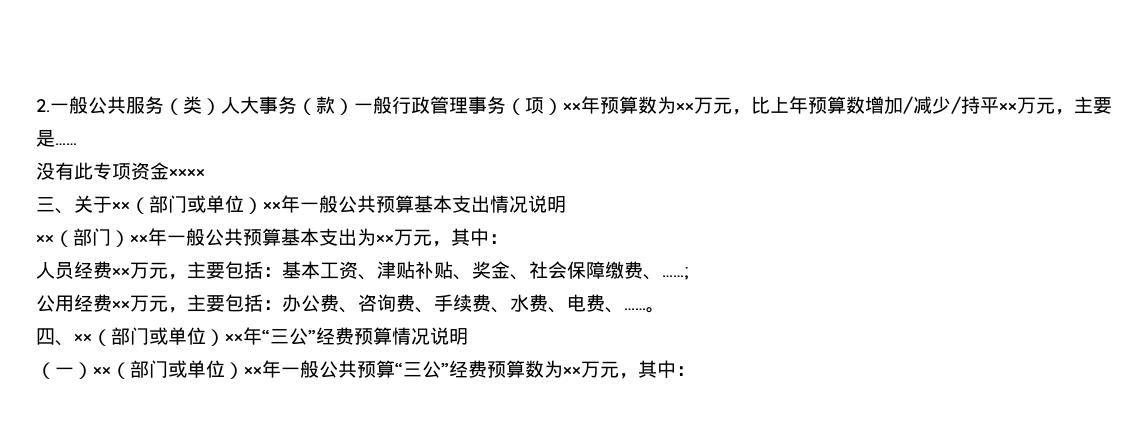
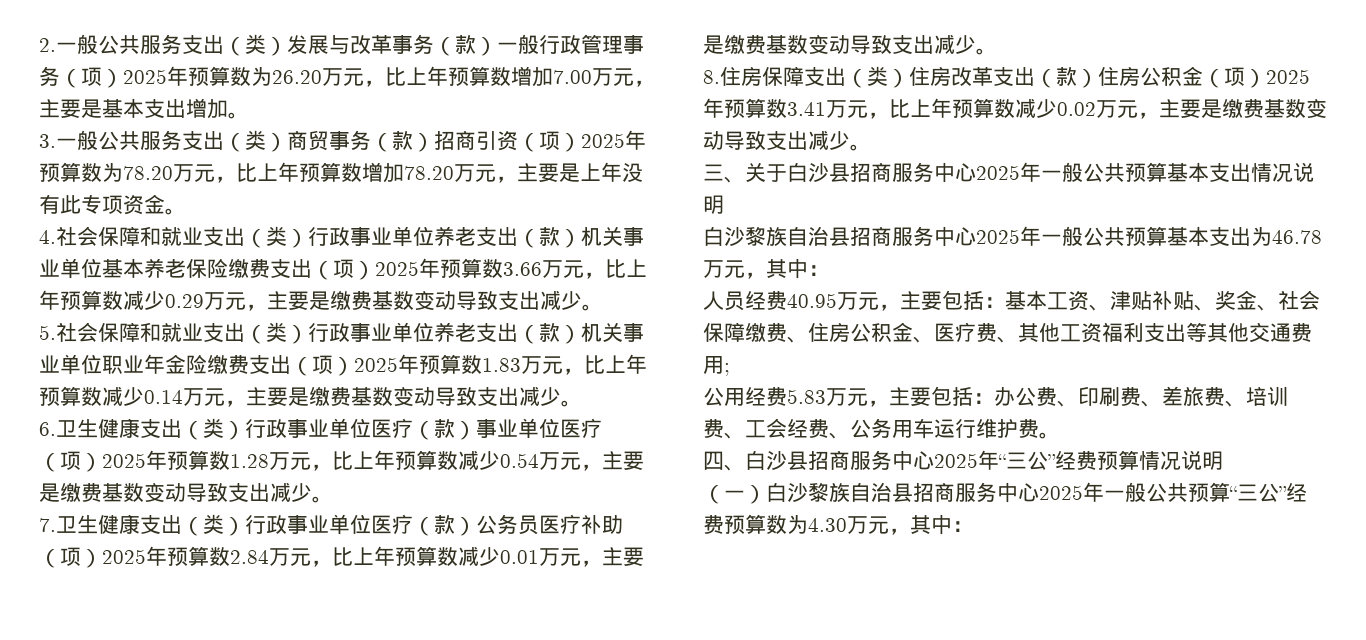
[164,96,259,115] （类）人大 -> [182,34,392,56] 支出（类）发展与改革
[563,96,1112,115] [36,130,77,147] [36,162,205,180] [36,195,281,214] ××年预算数为××万元，比上年预算数增加/减少/持平××万元，主要是…… // 没有此专项资金×××× // 三、关于××（部门或单位）×× -> [123,66,655,87] [39,98,249,119] [39,130,646,152] [39,162,643,183] [39,194,186,215] [39,226,644,248] [39,258,647,280] [39,290,603,311] [39,322,644,344] [39,354,647,376] [39,386,582,407] [39,418,602,440] [39,450,644,472] [39,482,333,503] [39,514,623,536] [39,546,644,568] [703,34,997,55] [703,66,1310,88] [703,98,1327,119] [703,130,871,151] [703,162,1020,183] 2025年预算数为26.20万元，比上年预算数增加7.00万元，主要是基本支出增加。 // 3.一般公共服务支出（类）商贸事务（款）招商引资（项）2025年预算数为78.20万元，比上年预算数增加78.20万元，主要是上年没有此专项资金。 // 4.社会保障和就业支出（类）行政事业单位养老支出（款）机关事业单位基本养老保险缴费支出（项）2025年预算数3.66万元，比上年预算数减少0.29万元，主要是缴费基数变动导致支出减少。 // 5.社会保障和就业支出（类）行政事业单位养老支出（款）机关事业单位职业年金险缴费支出（项）2025年预算数1.83万元，比上年预算数减少0.14万元，主要是缴费基数变动导致支出减少。 // 6.卫生健康支出（类）行政事业单位医疗（款）事业单位医疗（项）2025年预算数1.28万元，比上年预算数减少0.54万元，主要是缴费基数变动导致支出减少。 // 7.卫生健康支出（类）行政事业单位医疗（款）公务员医疗补助（项）2025年预算数2.84万元，比上年预算数减少0.01万元，主要是缴费基数变动导致支出减少。 // 8.住房保障支出（类）住房改革支出（款）住房公积金（项）2025年预算数3.41万元，比上年预算数减少0.02万元，主要是缴费基数变动导致支出减少。 // 三、关于白沙县招商服务中心2025
[36,228,148,247] ××（部门）×× -> [703,226,1020,247] 白沙黎族自治县招商服务中心2025
[376,235,394,244] ×× -> [1272,230,1322,244] 46.78
[112,268,130,277] ×× -> [787,293,837,308] 40.95
[662,267,689,280] ……; -> [808,322,1312,343] [703,356,730,376] 住房公积金、医疗费、其他工资福利支出等其他交通费用;
[112,301,130,310] ×× -> [787,389,826,404] 5.83
[358,294,665,313] [36,327,243,346] 咨询费、手续费、水费、电费、……。 // 四、××（部门或单位）×× -> [1078,386,1288,407] [703,418,1060,439] [703,450,978,471] 印刷费、差旅费、培训费、工会经费、公务用车运行维护费。 // 四、白沙县招商服务中心2025
[93,360,262,379] ××（部门或单位）×× -> [766,482,1083,503] 白沙黎族自治县招商服务中心2025
[563,367,581,376] ×× -> [808,518,847,532] 4.30

